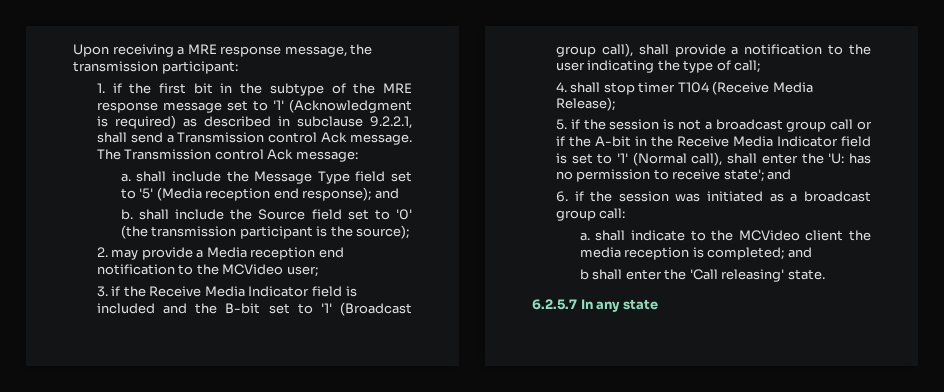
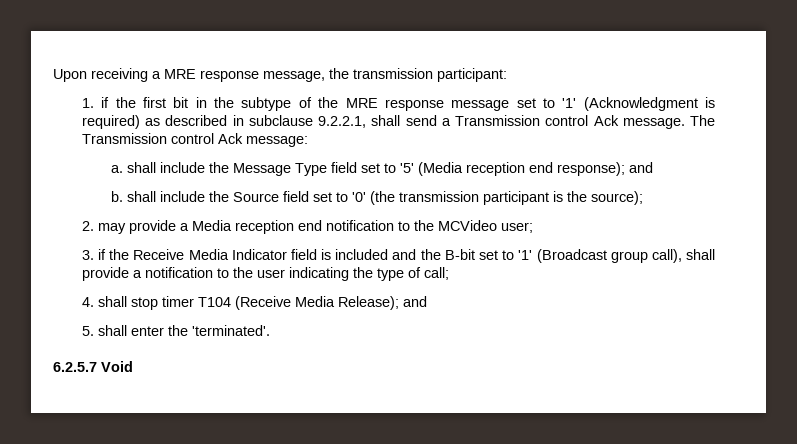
(615, 104) none -> [402,296,427,307] and
[570,119,872,132] [555,136,871,147] [555,152,871,166] [555,169,792,182] [555,191,871,202] [555,208,626,221] [579,230,871,241] [579,247,812,260] [579,269,825,282] [532,299,658,312] if the session is not a broadcast group call or if the A-bit in the Receive Media Indicator field is set to '1' (Normal call), shall enter the 'U: has no permission to receive state'; and // 6. if the session was initiated as a broadcast group call: // a. shall indicate to the MCVideo client the media reception is completed; and // b shall enter the 'Call releasing' state. // 6.2.5.7 In any state -> [97,325,270,336] [53,361,133,372] shall enter the 'terminated'. // 6.2.5.7 Void

